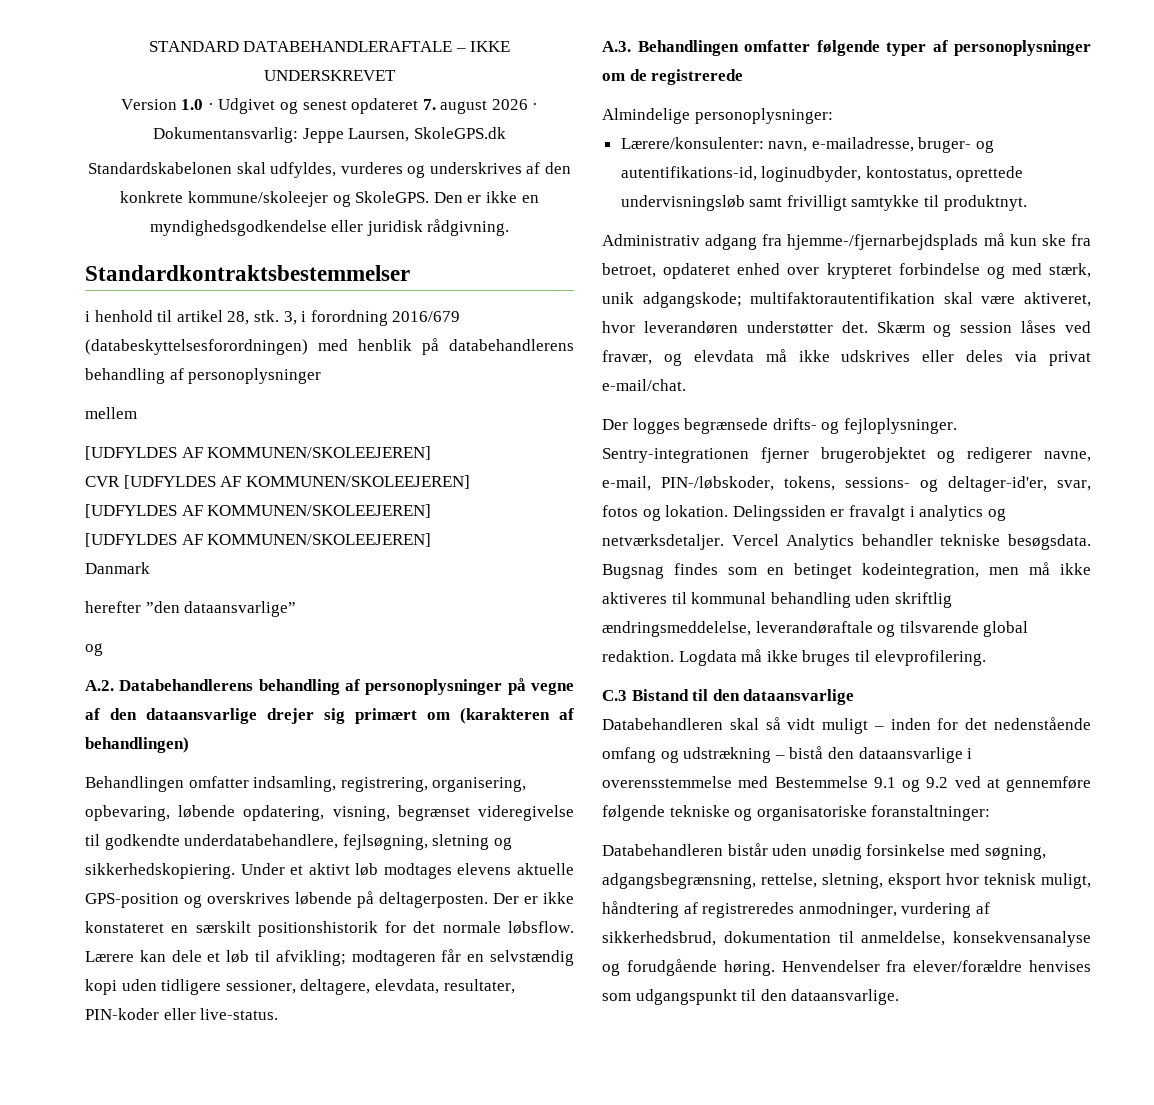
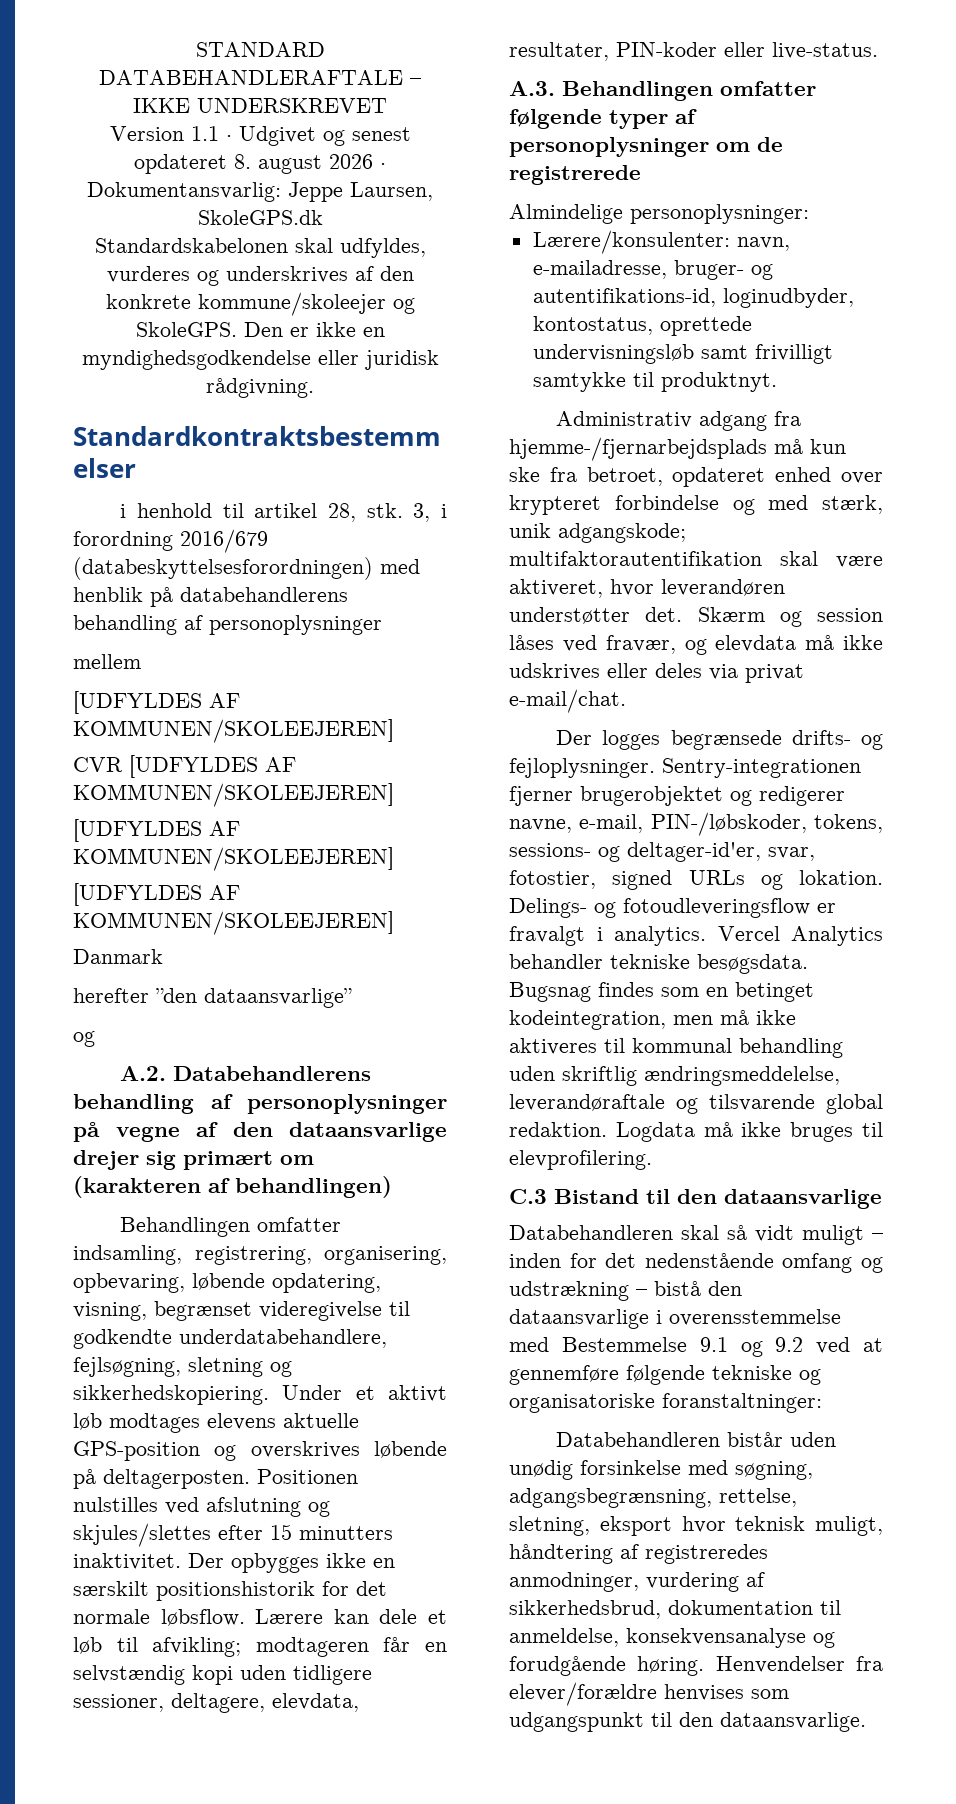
[181,99,204,110] 1.0 -> [190,126,219,141] 1.1
[422,99,436,110] 7. -> [234,154,251,169] 8.
[493,892,574,904] [85,921,164,933] Der er ikke konstateret -> [257,1469,358,1484] [73,1497,330,1517] [73,1523,393,1547] [73,1553,366,1573] Positionen nulstilles ved afslutning og skjules/slettes efter 15 minutters inaktivitet. Der opbygges ikke
[602,505,1006,521] [602,534,724,550] fotos og lokation. Delingssiden er fravalgt i analytics og netværksdetaljer. -> [509,870,883,890] [509,898,836,918] [509,926,706,946] fotostier, signed URLs og lokation. Delings- og fotoudleveringsflow er fravalgt i analytics.

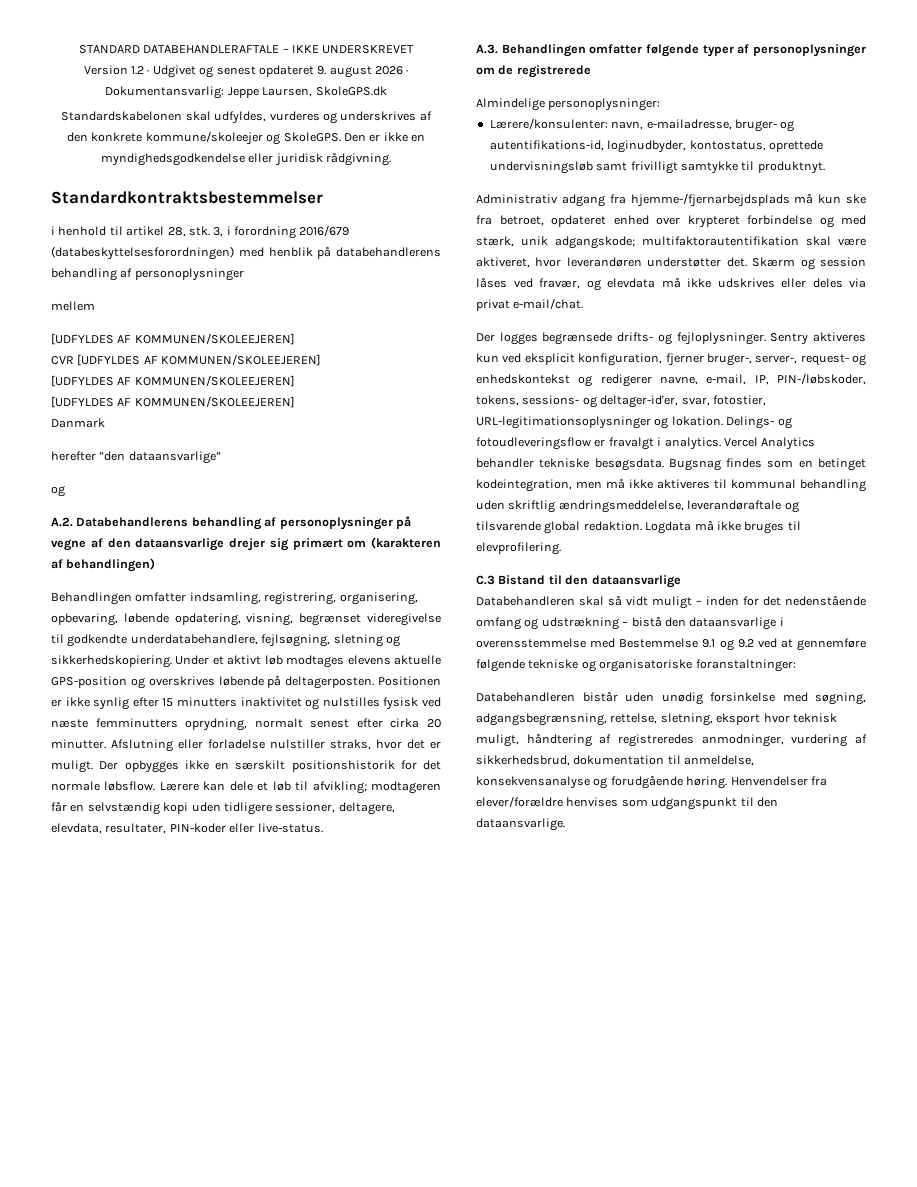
[190,126,219,141] 1.1 -> [131,66,144,75] 1.2
[234,154,251,169] 8. -> [317,66,327,75] 9.
[73,1497,330,1517] [73,1523,393,1547] [73,1553,181,1570] nulstilles ved afslutning og skjules/slettes efter 15 minutters inaktivitet. -> [51,697,442,710] [51,718,441,731] [51,739,441,752] [51,760,93,773] er ikke synlig efter 15 minutters inaktivitet og nulstilles fysisk ved næste femminutters oprydning, normalt senest efter cirka 20 minutter. Afslutning eller forladelse nulstiller straks, hvor det er muligt.
[662,758,861,778] [509,786,723,806] Sentry-integrationen fjerner brugerobjektet -> [770,332,866,345] [476,353,866,366] [476,374,570,384] Sentry aktiveres kun ved eksplicit konfiguration, fjerner bruger-, server-, request- og enhedskontekst
(644, 823) none -> [754,375,769,385] IP,
[612,870,745,890] signed URLs -> [476,416,651,429] URL-legitimationsoplysninger

